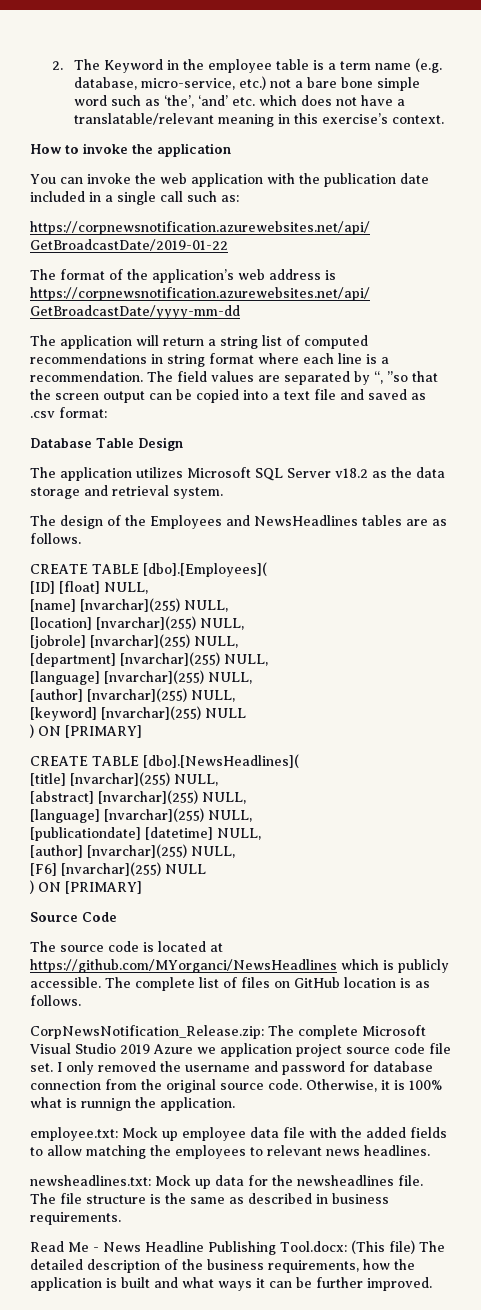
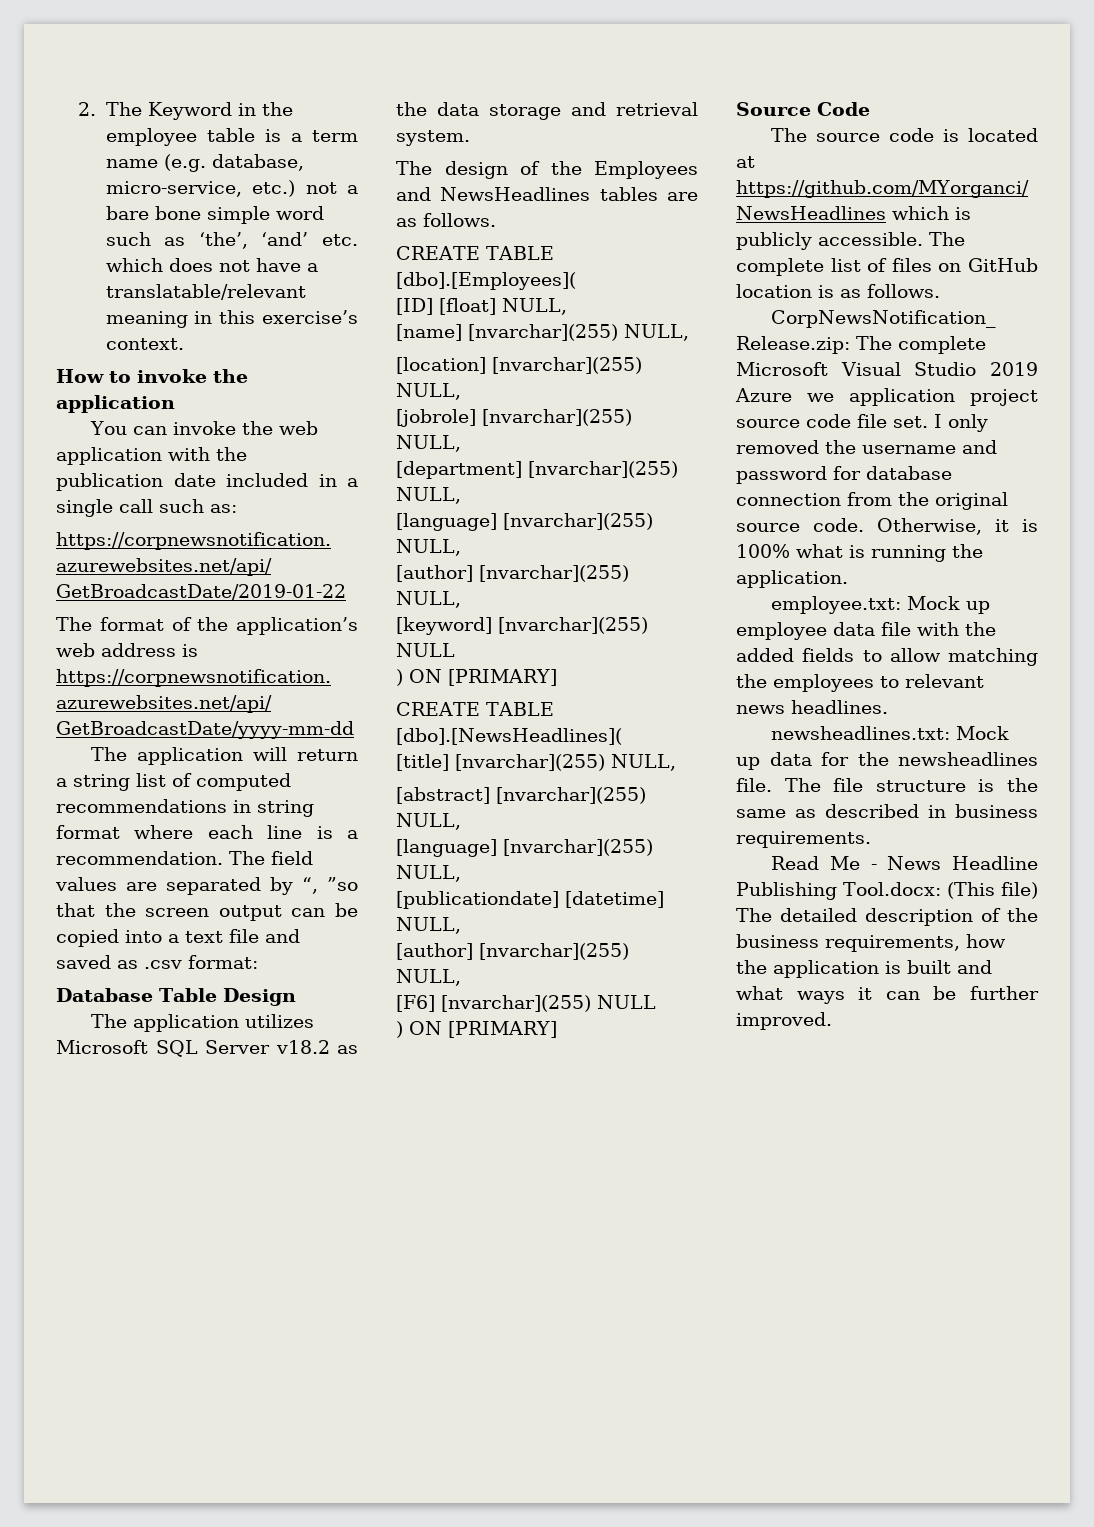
[81,1098,131,1111] runnign -> [871,545,946,562] running

